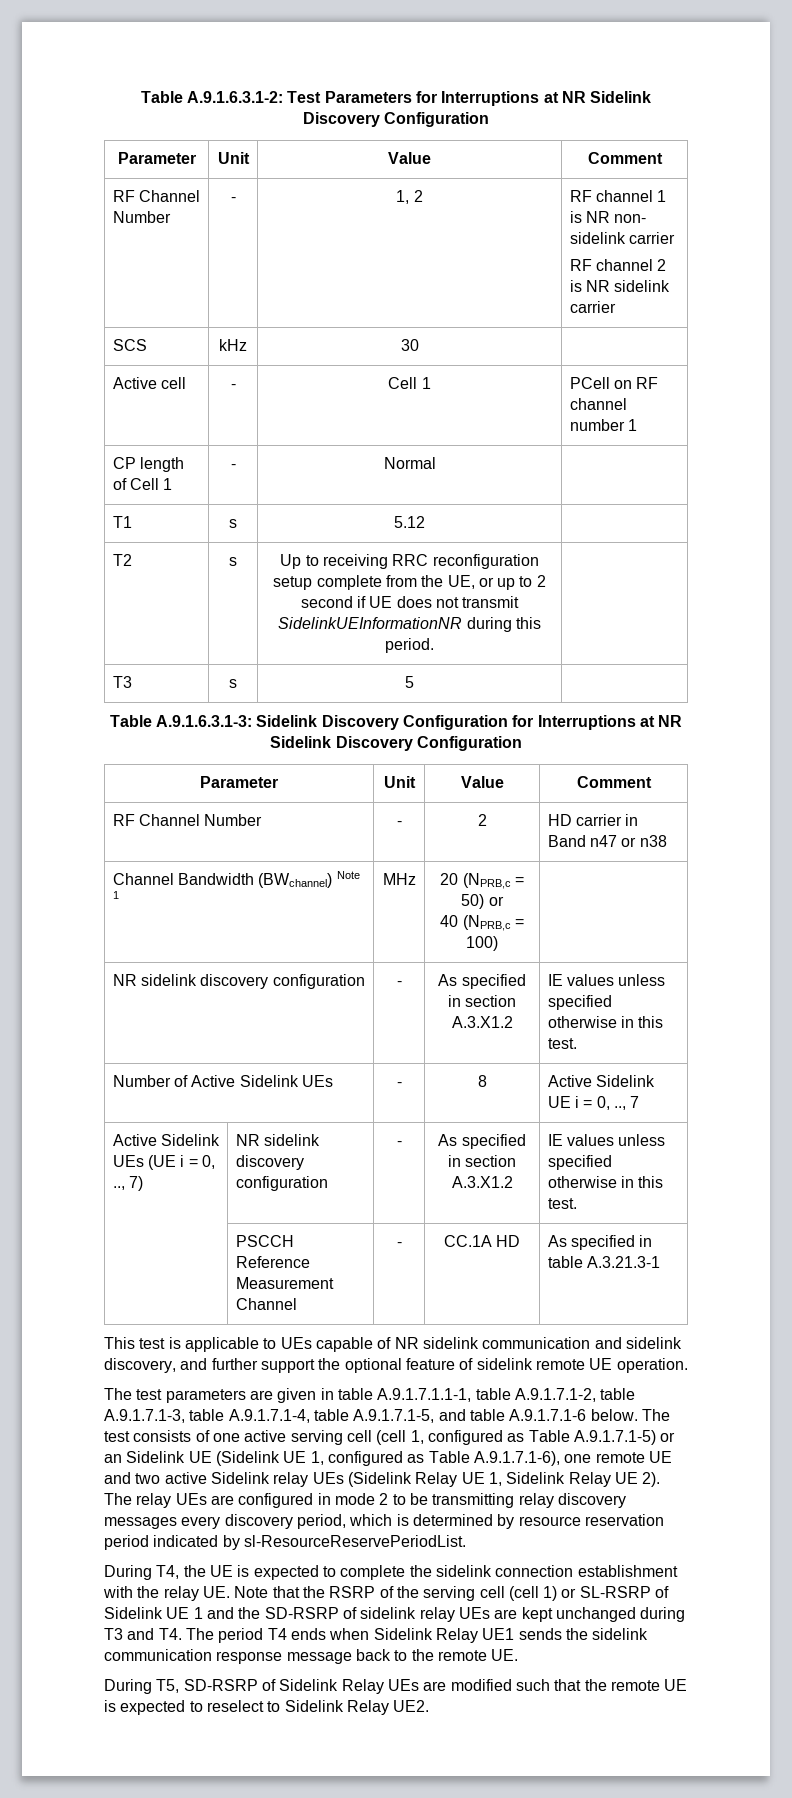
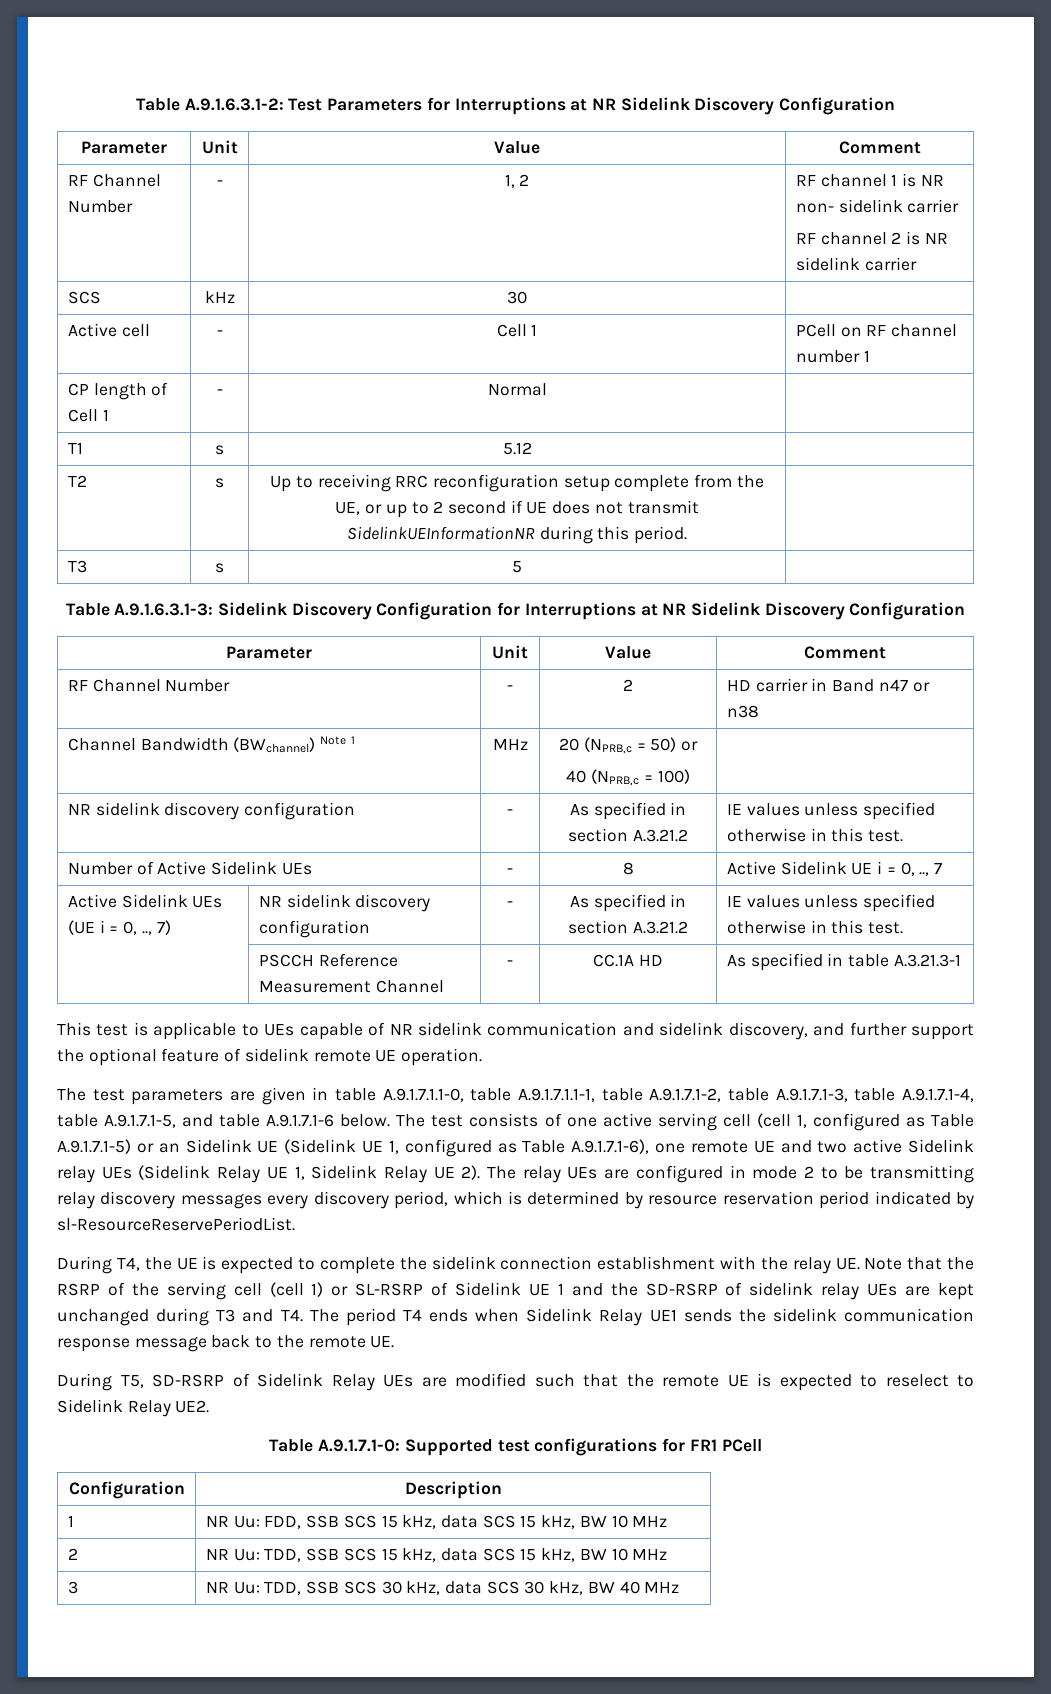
[451,1016,513,1028] A.3.X1.2 -> [632,829,688,842] A.3.21.2
[451,1176,513,1188] A.3.X1.2 -> [632,921,688,934] A.3.21.2
(373, 1394) none -> [382,1088,512,1102] A.9.1.7.1.1-0, table
(430, 1706) none -> [269,1438,762,1456] [68,1481,185,1499] [404,1481,502,1499] [67,1515,74,1527] [205,1515,668,1529] [67,1548,78,1560] [205,1548,668,1562] [67,1581,78,1594] [205,1581,680,1595] // Table A.9.1.7.1-0: Supported test configurations for FR1 PCell // Configuration | Description // 1 | NR Uu: FDD, SSB SCS 15 kHz, data SCS 15 kHz, BW 10 MHz // 2 | NR Uu: TDD, SSB SCS 15 kHz, data SCS 15 kHz, BW 10 MHz // 3 | NR Uu: TDD, SSB SCS 30 kHz, data SCS 30 kHz, BW 40 MHz

